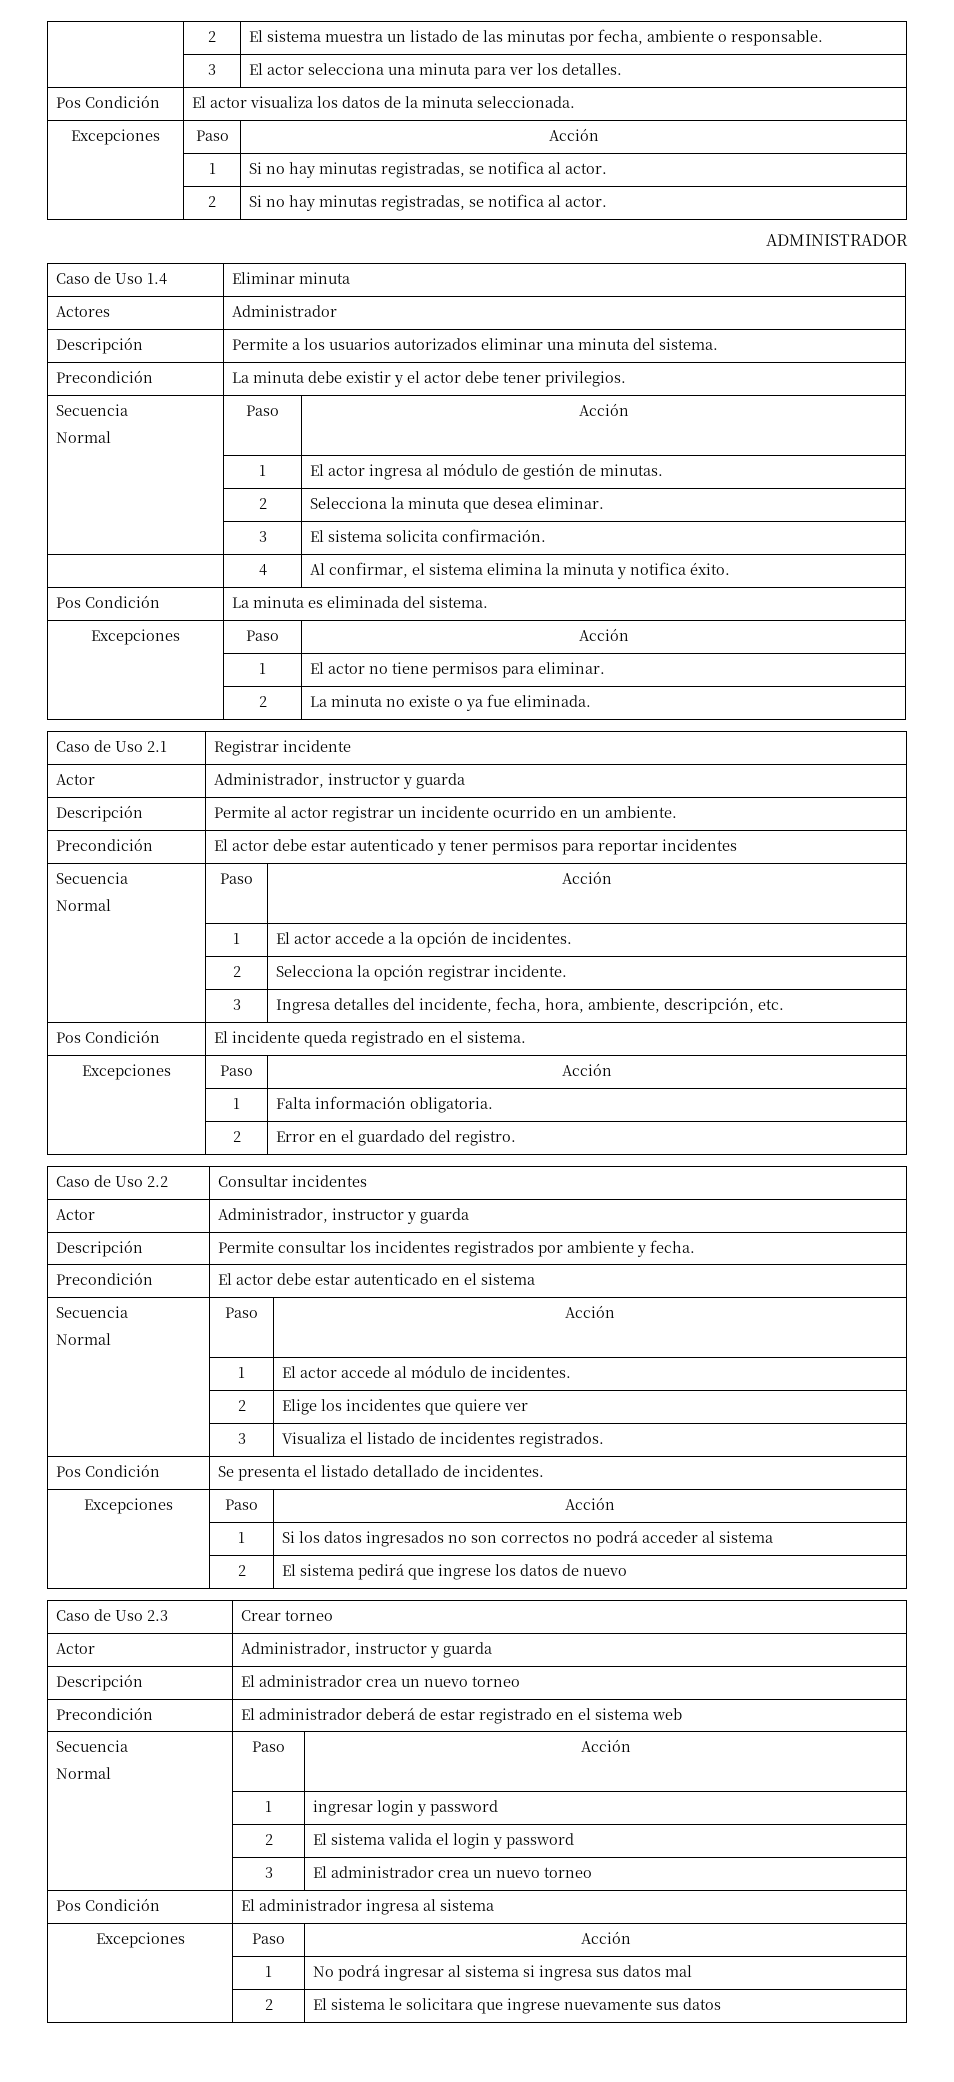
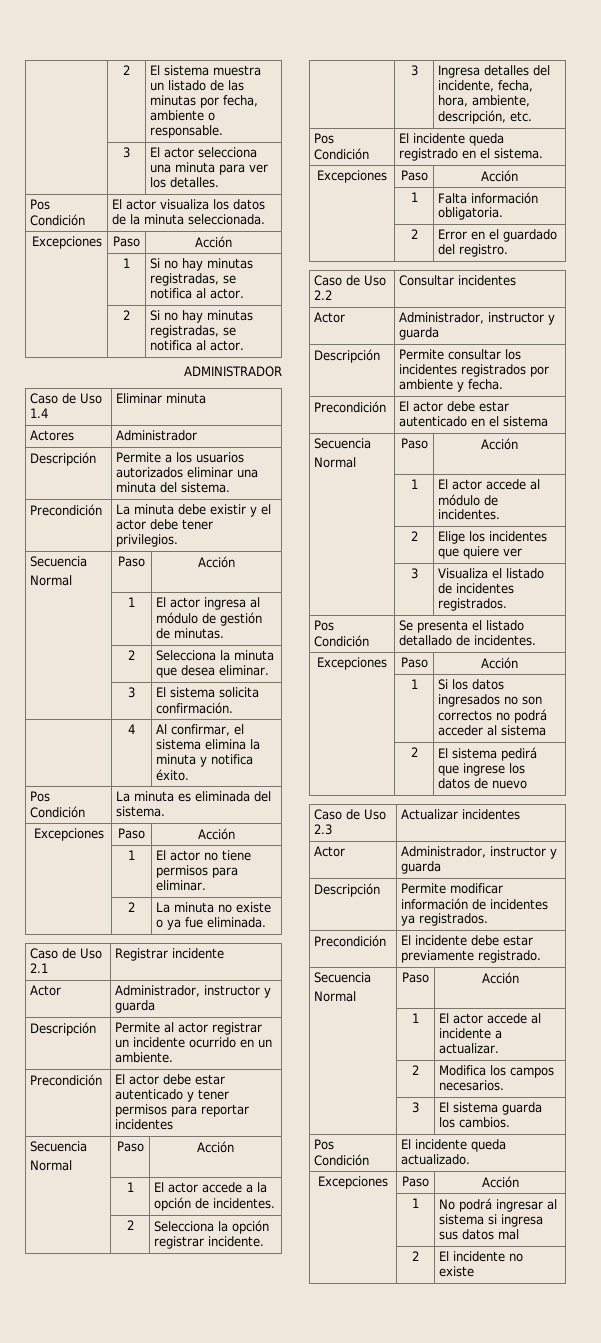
[241,1610,334,1621] [56,1643,96,1654] [241,1642,493,1658] [56,1674,144,1691] [241,1675,521,1687] [56,1707,154,1720] [241,1707,683,1724] [56,1740,129,1752] [56,1767,112,1779] [252,1741,285,1752] [580,1739,631,1752] [265,1801,272,1812] [313,1800,499,1816] [264,1834,273,1845] [313,1833,575,1849] [264,1867,273,1878] [313,1866,593,1878] [56,1898,161,1911] [241,1899,495,1915] Crear torneo // Actor | Administrador, instructor y guarda // Descripción | El administrador crea un nuevo torneo // Precondición | El administrador deberá de estar registrado en el sistema web // Secuencia // Normal | Paso | Acción // | 1 | ingresar login y password // | 2 | El sistema valida el login y password // | 3 | El administrador crea un nuevo torneo // Pos Condición | El administrador ingresa al sistema -> [401,809,521,820] [314,846,346,857] [401,846,558,859] [401,861,442,874] [314,883,381,897] [401,883,504,894] [401,898,549,910] [401,913,489,926] [314,935,387,947] [401,935,534,946] [401,950,542,963] [314,972,372,983] [314,991,357,1002] [402,972,429,983] [481,972,519,984] [412,1013,419,1023] [439,1013,542,1024] [439,1028,503,1039] [439,1043,500,1054] [412,1065,419,1075] [439,1065,555,1078] [439,1080,505,1091] [412,1102,419,1113] [439,1102,543,1115] [439,1117,511,1128] [314,1139,335,1150] [314,1154,370,1166] [401,1139,507,1152] [401,1154,471,1165] Actualizar incidentes // Actor | Administrador, instructor y guarda // Descripción | Permite modificar información de incidentes ya registrados. // Precondición | El incidente debe estar previamente registrado. // Secuencia // Normal | Paso | Acción // | 1 | El actor accede al incidente a actualizar. // | 2 | Modifica los campos necesarios. // | 3 | El sistema guarda los cambios. // Pos Condición | El incidente queda actualizado.
[331,1998,722,2014] sistema le solicitara que ingrese nuevamente sus datos -> [453,1251,524,1262] [439,1266,475,1277] incidente no existe

